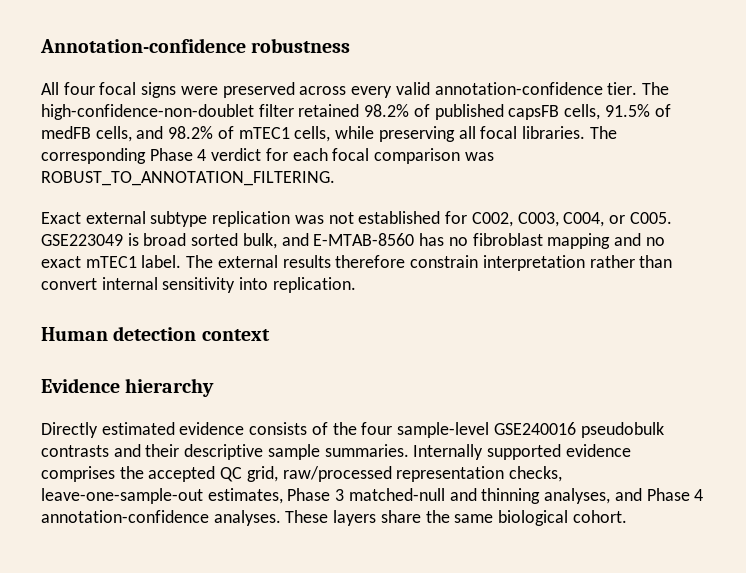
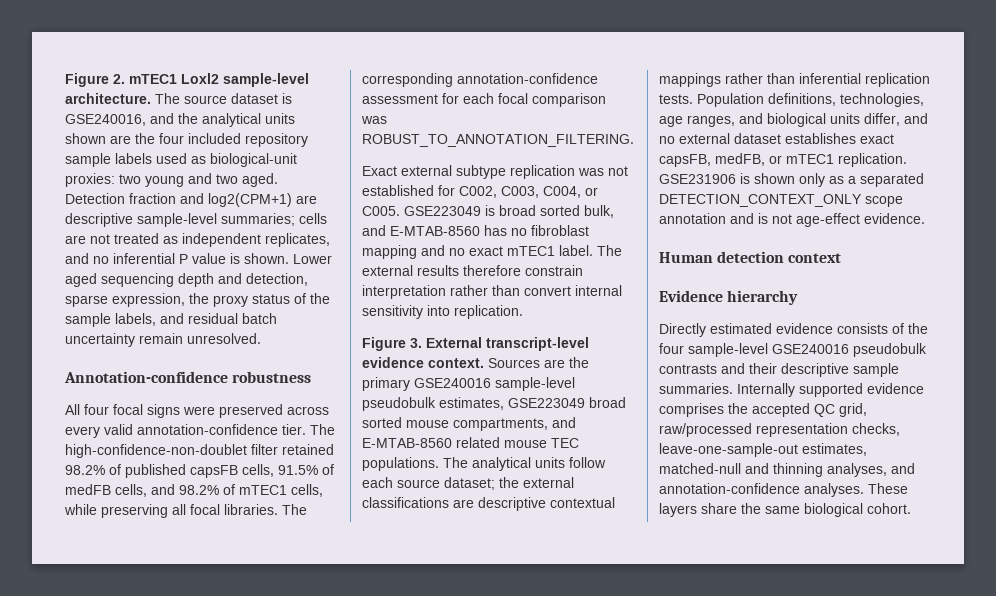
(40, 45) none -> [65,73,309,87] [65,93,292,104] [65,113,295,127] [65,133,308,147] [65,153,297,167] [65,173,278,187] [65,193,317,207] [65,213,327,227] [65,233,330,247] [65,253,332,264] [65,273,308,287] [65,293,330,307] [65,313,277,327] [65,333,261,347] Figure 2. mTEC1 Loxl2 sample-level architecture. The source dataset is GSE240016, and the analytical units shown are the four included repository sample labels used as biological-unit proxies: two young and two aged. Detection fraction and log2(CPM+1) are descriptive sample-level summaries; cells are not treated as independent replicates, and no inferential P value is shown. Lower aged sequencing depth and detection, sparse expression, the proxy status of the sample labels, and residual batch uncertainty remain unresolved. //
[149,148,262,161] Phase 4 verdict -> [457,73,598,84] [362,94,438,104] annotation-confidence assessment
(356, 285) none -> [362,337,589,351] [362,357,589,368] [362,377,575,391] [362,397,626,411] [362,417,576,431] [362,437,579,448] [362,457,606,471] [362,477,574,490] [362,497,615,511] [659,73,930,87] [659,93,924,107] [659,113,928,127] [659,133,894,144] [659,153,907,167] [659,173,924,187] [659,194,903,207] [659,213,925,227] // Figure 3. External transcript-level evidence context. Sources are the primary GSE240016 sample-level pseudobulk estimates, GSE223049 broad sorted mouse compartments, and E-MTAB-8560 related mouse TEC populations. The analytical units follow each source dataset; the external classifications are descriptive contextual mappings rather than inferential replication tests. Population definitions, technologies, age ranges, and biological units differ, and no external dataset establishes exact capsFB, medFB, or mTEC1 replication. GSE231906 is shown only as a separated DETECTION_CONTEXT_ONLY scope annotation and is not age-effect evidence.
[287,488,345,501] Phase 3 -> (867, 449) none
[646,488,704,501] Phase 4 -> (915, 468) none

